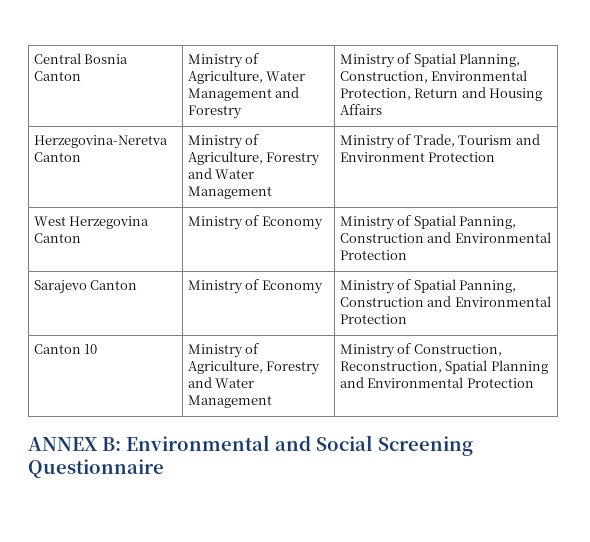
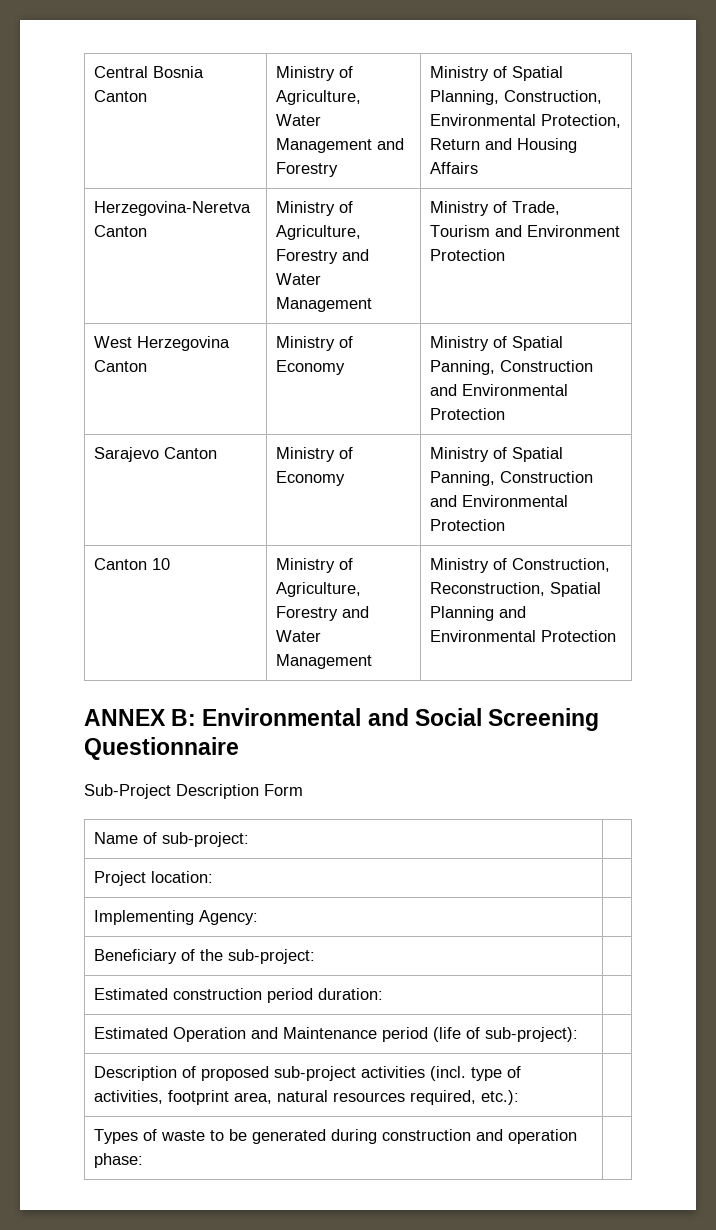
(164, 468) none -> [84,784,303,799] [94,832,250,847] [94,871,214,886] [94,910,259,925] [94,949,316,964] [94,988,384,1003] [94,1027,579,1042] [94,1066,522,1081] [94,1090,520,1105] [94,1129,578,1144] [94,1153,144,1168] // Sub-Project Description Form // Name of sub-project: | // Project location: | // Implementing Agency: | // Beneficiary of the sub-project: | // Estimated construction period duration: | // Estimated Operation and Maintenance period (life of sub-project): | // Description of proposed sub-project activities (incl. type of activities, footprint area, natural resources required, etc.): | // Types of waste to be generated during construction and operation phase: |

